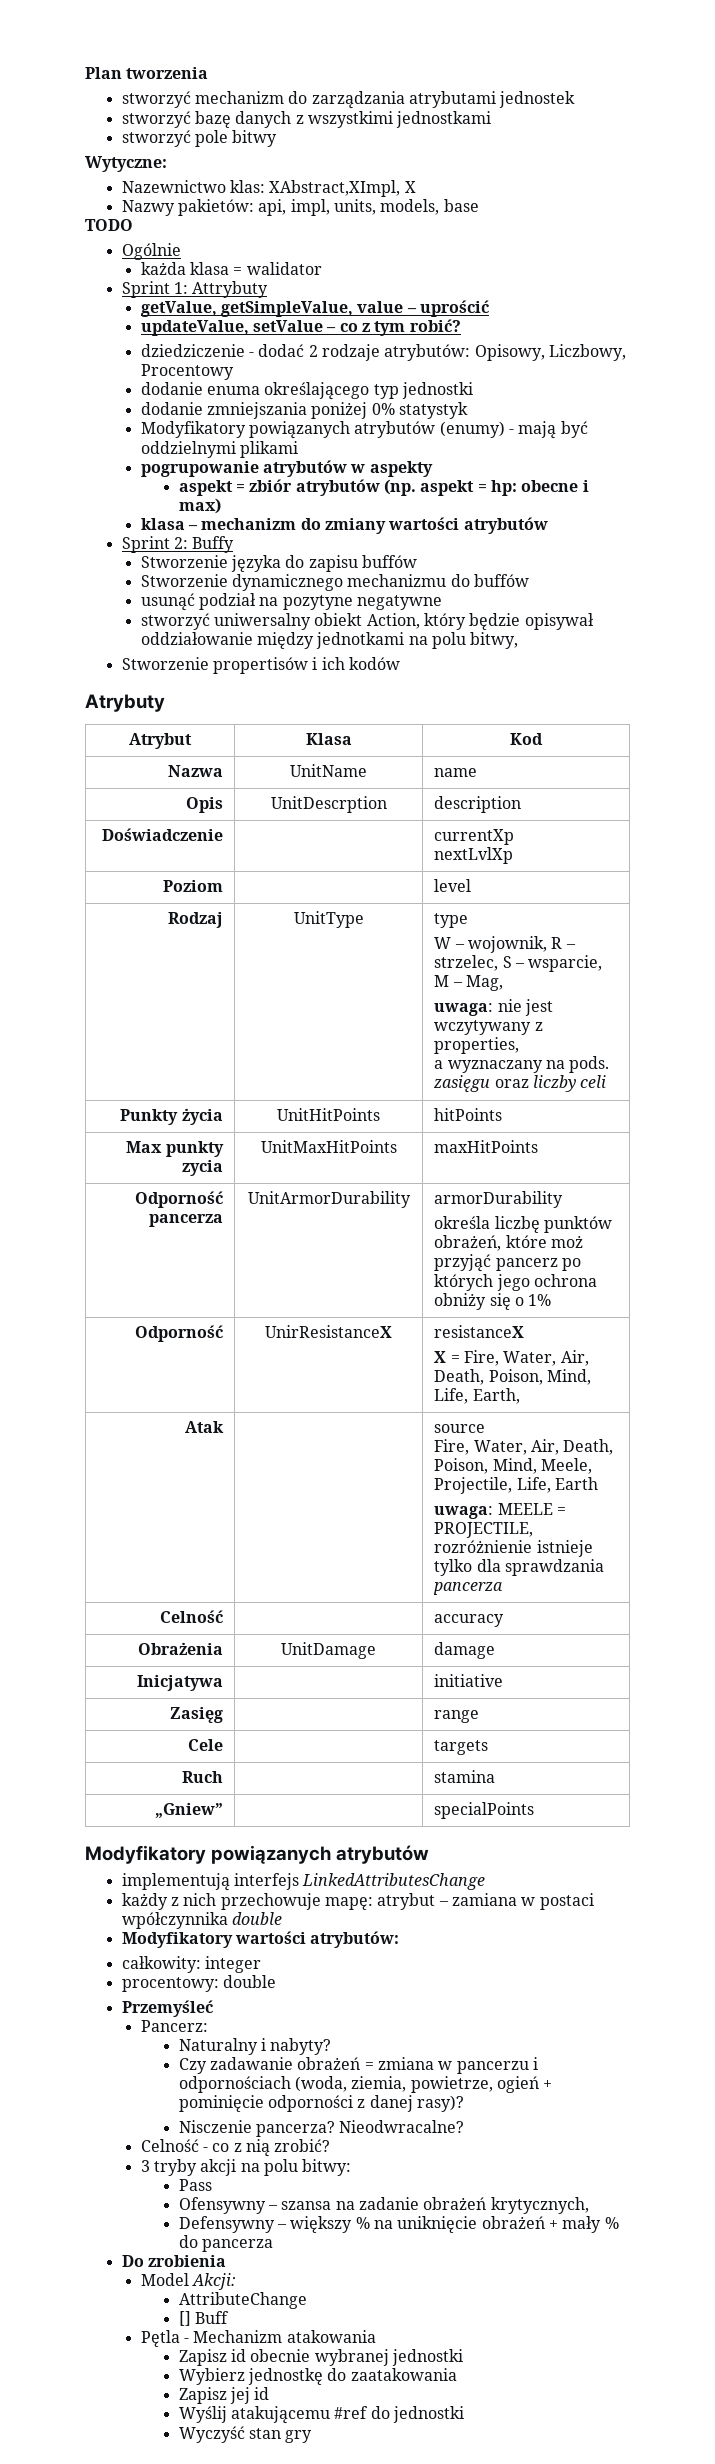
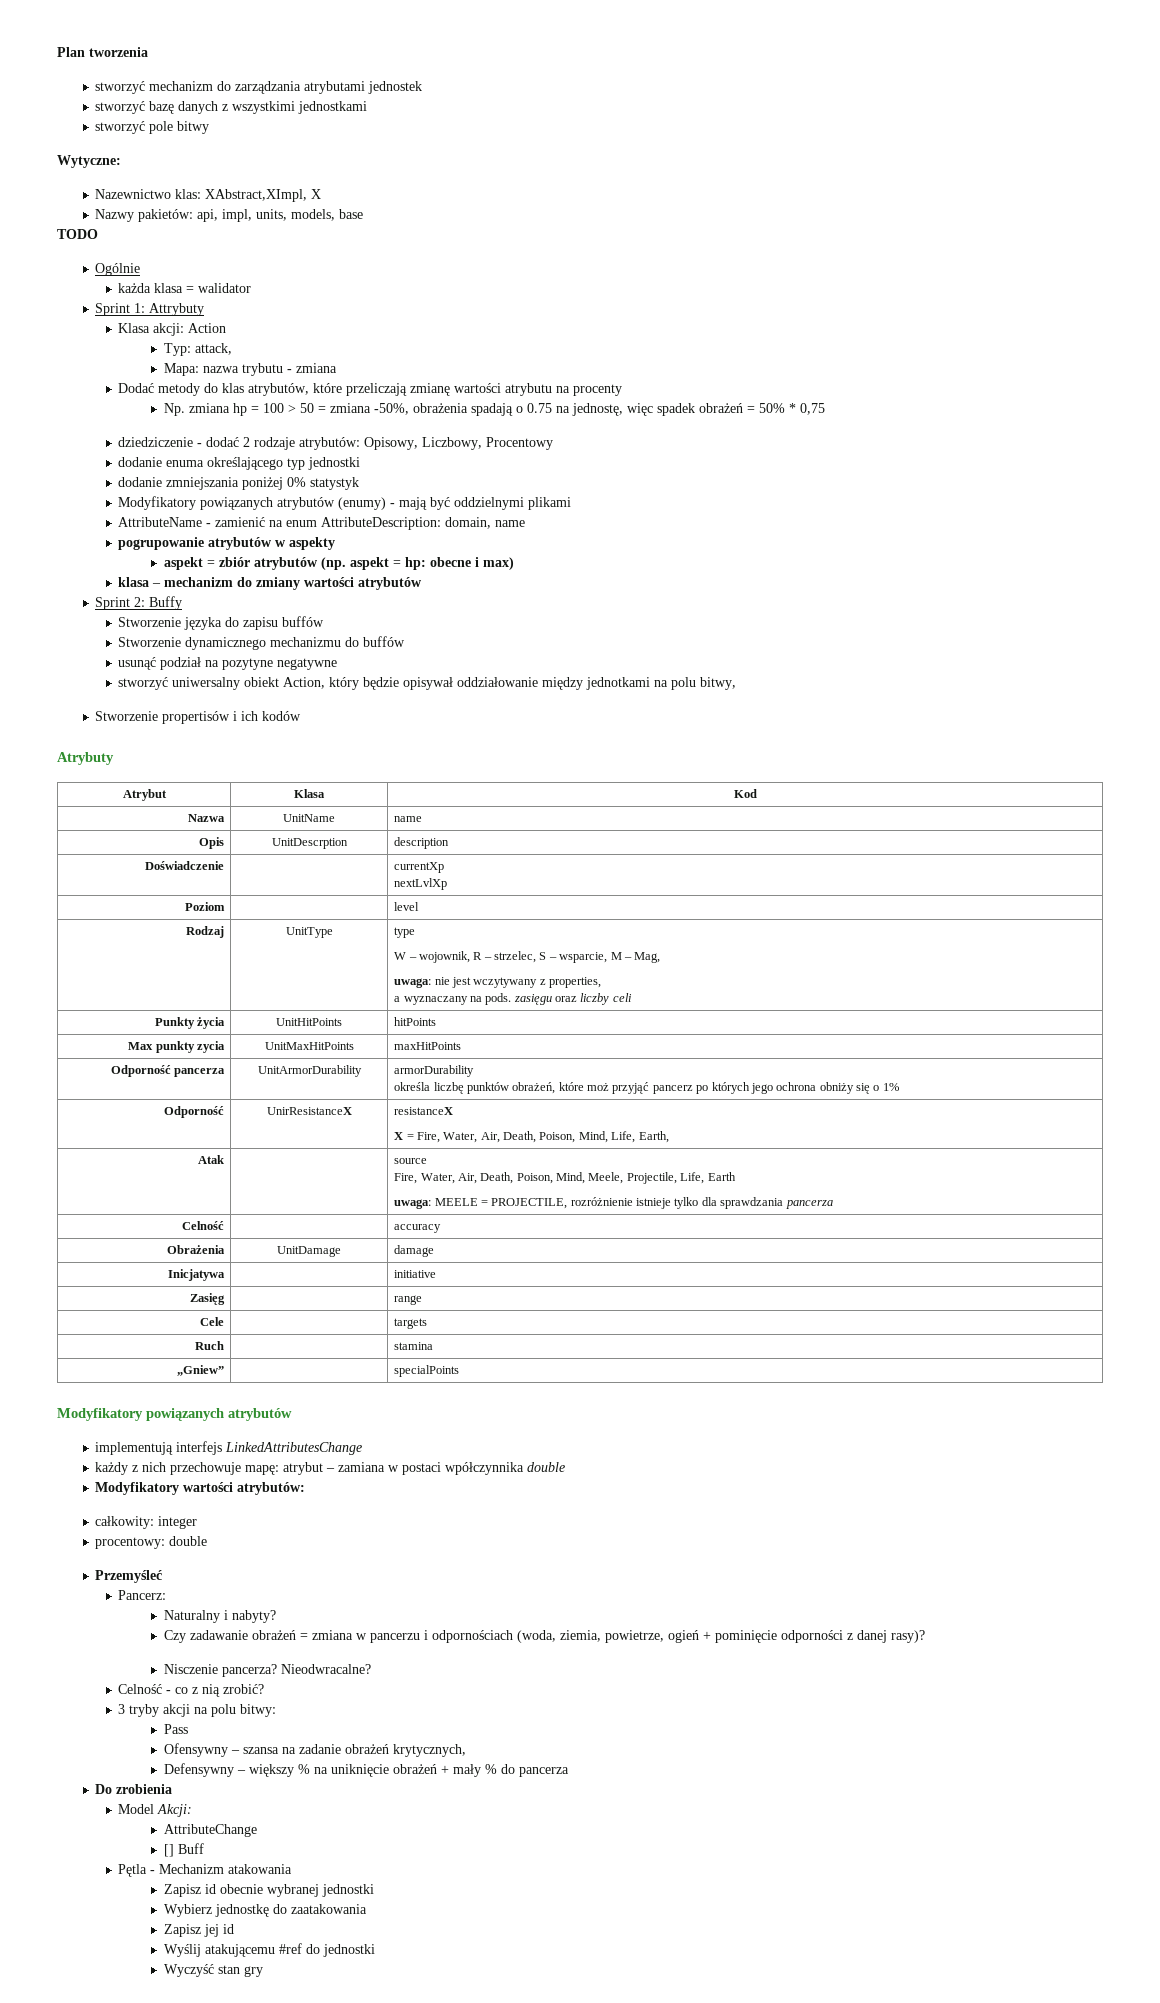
[140,300,489,317] [140,319,461,336] getValue, getSimpleValue, value – uprościć // updateValue, setValue – co z tym robić? -> [118,323,227,336] [164,343,233,356] [164,363,338,376] [118,383,623,396] [164,403,826,416] Klasa akcji: Action // Typ: attack, // Mapa: nazwa trybutu - zmiana // Dodać metody do klas atrybutów, które przeliczają zmianę wartości atrybutu na procenty // Np. zmiana hp = 100 > 50 = zmiana -50%, obrażenia spadają o 0.75 na jednostę, więc spadek obrażeń = 50% * 0,75
(298, 449) none -> [118,517,526,530] // AttributeName - zamienić na enum AttributeDescription: domain, name

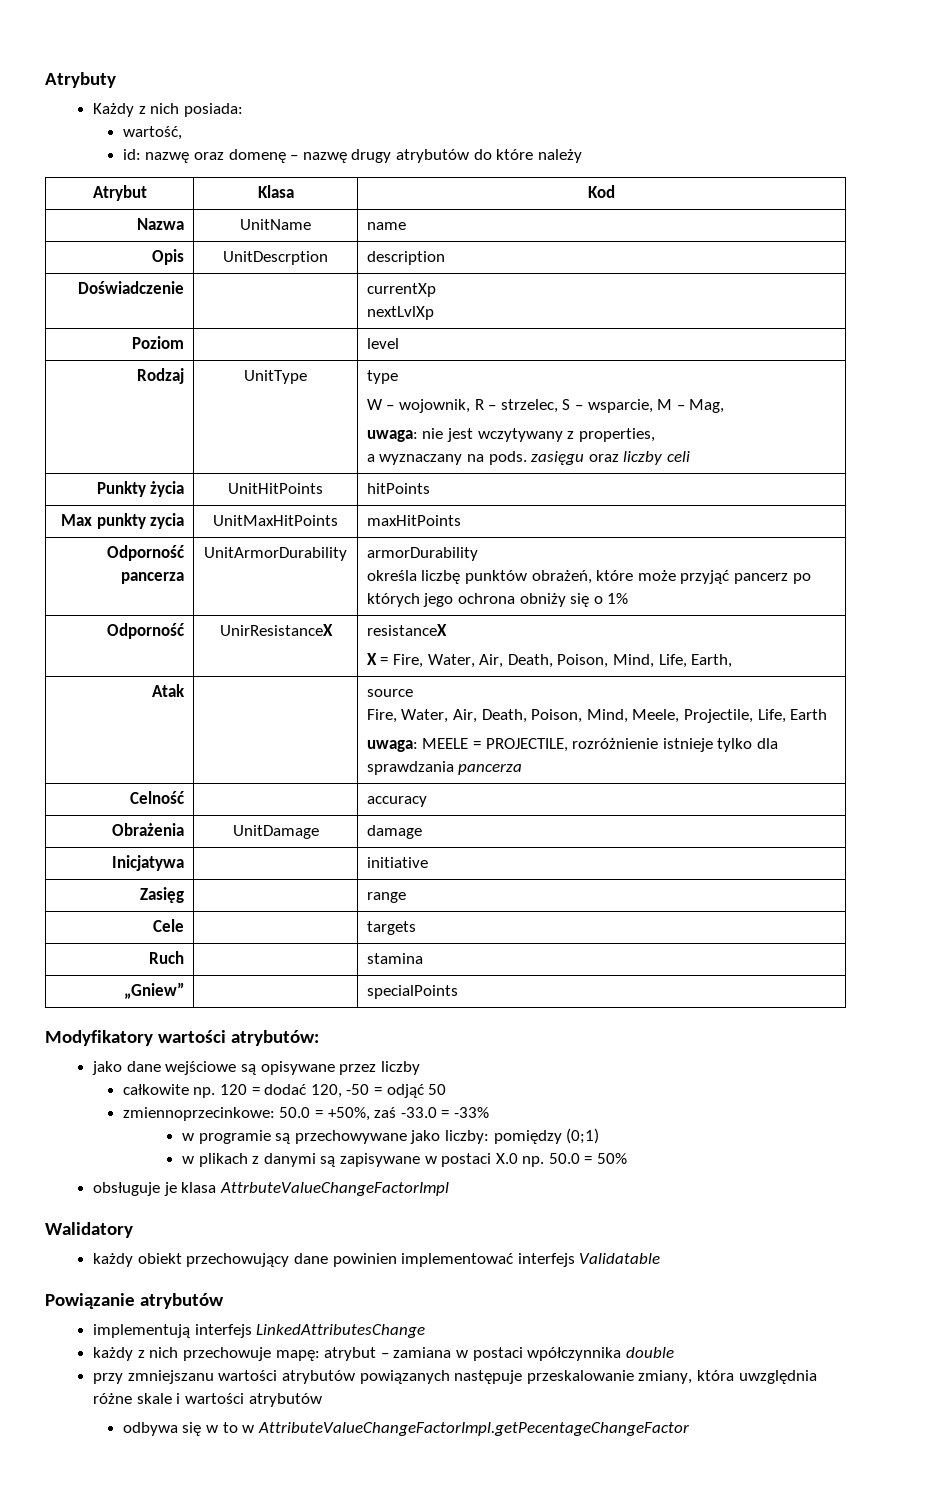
[57,47,148,57] [95,81,423,94] [95,101,368,114] [95,121,210,134] [57,155,121,168] [95,189,322,202] [95,209,364,222] [57,229,98,239] [95,263,141,276] [118,283,252,293] [95,303,205,316] [118,323,227,336] [164,343,233,356] [164,363,338,376] [118,383,623,396] [164,403,826,416] [118,437,554,450] [118,457,361,470] [118,477,360,490] [118,496,572,510] [118,517,526,530] [118,537,336,550] [164,557,515,570] [118,577,423,590] [95,596,183,610] [118,616,325,630] [118,636,406,650] [118,657,338,670] [118,677,737,690] [95,711,302,724] [57,752,114,765] Plan tworzenia // stworzyć mechanizm do zarządzania atrybutami jednostek // stworzyć bazę danych z wszystkimi jednostkami // stworzyć pole bitwy // Wytyczne: // Nazewnictwo klas: XAbstract,XImpl, X // Nazwy pakietów: api, impl, units, models, base // TODO // Ogólnie // każda klasa = walidator // Sprint 1: Attrybuty // Klasa akcji: Action // Typ: attack, // Mapa: nazwa trybutu - zmiana // Dodać metody do klas atrybutów, które przeliczają zmianę wartości atrybutu na procenty // Np. zmiana hp = 100 > 50 = zmiana -50%, obrażenia spadają o 0.75 na jednostę, więc spadek obrażeń = 50% * 0,75 // dziedziczenie - dodać 2 rodzaje atrybutów: Opisowy, Liczbowy, Procentowy // dodanie enuma określającego typ jednostki // dodanie zmniejszania poniżej 0% statystyk // Modyfikatory powiązanych atrybutów (enumy) - mają być oddzielnymi plikami // AttributeName - zamienić na enum AttributeDescription: domain, name // pogrupowanie atrybutów w aspekty // aspekt = zbiór atrybutów (np. aspekt = hp: obecne i max) // klasa – mechanizm do zmiany wartości atrybutów // Sprint 2: Buffy // Stworzenie języka do zapisu buffów // Stworzenie dynamicznego mechanizmu do buffów // usunąć podział na pozytyne negatywne // stworzyć uniwersalny obiekt Action, który będzie opisywał oddziałowanie między jednotkami na polu bitwy, // Stworzenie propertisów i ich kodów // Atrybuty -> [45,72,116,88] [93,103,244,117] [122,126,182,140] [122,149,582,163] Atrybuty // Każdy z nich posiada: // wartość, // id: nazwę oraz domenę – nazwę drugy atrybutów do które należy
[586,1083,609,1091] moż -> [637,570,676,581] może
[146,1408,224,1421] powiązanych -> [158,1030,320,1046] [92,1061,420,1075] [122,1084,447,1098] [122,1107,489,1121] [181,1128,600,1144] [181,1153,628,1167] [93,1182,450,1196] [45,1222,133,1238] [93,1253,661,1267] [45,1293,135,1309] wartości atrybutów: // jako dane wejściowe są opisywane przez liczby // całkowite np. 120 = dodać 120, -50 = odjąć 50 // zmiennoprzecinkowe: 50.0 = +50%, zaś -33.0 = -33% // w programie są przechowywane jako liczby: pomiędzy (0;1) // w plikach z danymi są zapisywane w postaci X.0 np. 50.0 = 50% // obsługuje je klasa AttrbuteValueChangeFactorImpl // Walidatory // każdy obiekt przechowujący dane powinien implementować interfejs Validatable // Powiązanie
[95,1482,306,1495] [95,1516,198,1529] [95,1536,208,1549] [95,1570,163,1583] [118,1590,167,1600] [164,1610,277,1623] [164,1630,926,1643] [164,1664,372,1677] [118,1684,265,1697] [118,1704,277,1717] [164,1724,189,1734] [164,1743,467,1757] [164,1763,570,1777] [95,1784,173,1794] [118,1804,193,1817] [164,1824,258,1837] [164,1843,205,1857] [118,1864,293,1877] [164,1884,375,1897] [164,1904,368,1917] [164,1924,235,1937] [164,1943,376,1957] [164,1964,264,1977] Modyfikatory wartości atrybutów: // całkowity: integer // procentowy: double // Przemyśleć // Pancerz: // Naturalny i nabyty? // Czy zadawanie obrażeń = zmiana w pancerzu i odpornościach (woda, ziemia, powietrze, ogień + pominięcie odporności z danej rasy)? // Nisczenie pancerza? Nieodwracalne? // Celność - co z nią zrobić? // 3 tryby akcji na polu bitwy: // Pass // Ofensywny – szansa na zadanie obrażeń krytycznych, // Defensywny – większy % na uniknięcie obrażeń + mały % do pancerza // Do zrobienia // Model Akcji: // AttributeChange // [] Buff // Pętla - Mechanizm atakowania // Zapisz id obecnie wybranej jednostki // Wybierz jednostkę do zaatakowania // Zapisz jej id // Wyślij atakującemu #ref do jednostki // Wyczyść stan gry -> [93,1370,817,1384] [93,1393,322,1407] [122,1422,689,1436] przy zmniejszanu wartości atrybutów powiązanych następuje przeskalowanie zmiany, która uwzględnia różne skale i wartości atrybutów // odbywa się w to w AttributeValueChangeFactorImpl.getPecentageChangeFactor

